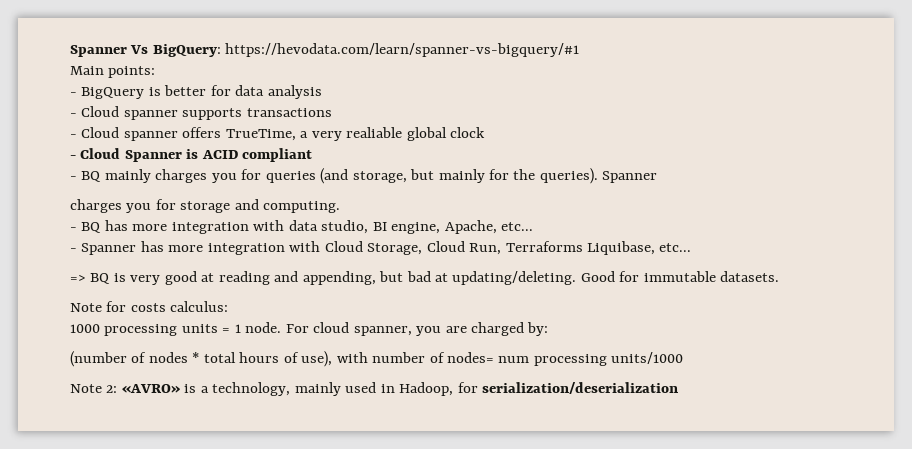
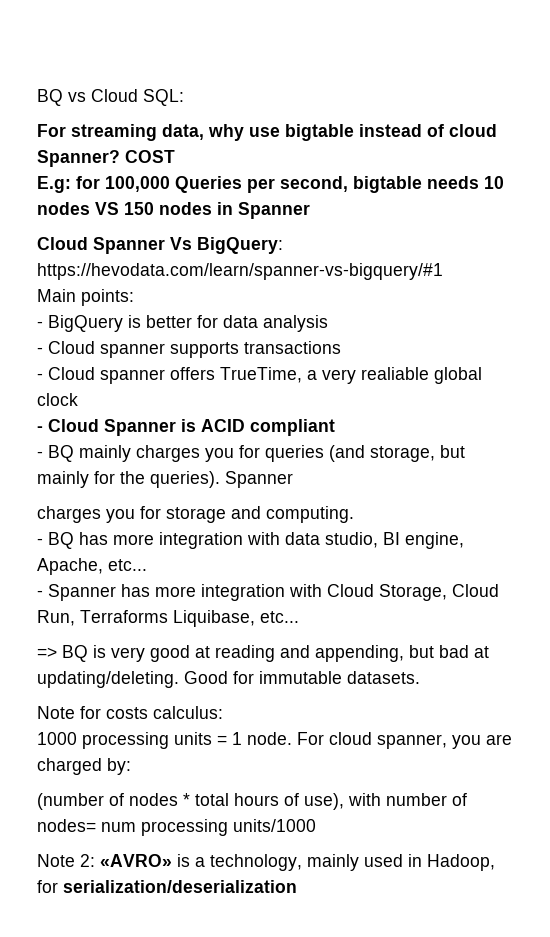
(70, 51) none -> [37,89,184,106] [37,124,497,141] [37,150,175,167] [37,176,504,193] [37,202,310,219] [37,237,88,250] BQ vs Cloud SQL: // For streaming data, why use bigtable instead of cloud Spanner? COST // E.g: for 100,000 Queries per second, bigtable needs 10 nodes VS 150 nodes in Spanner // Cloud

